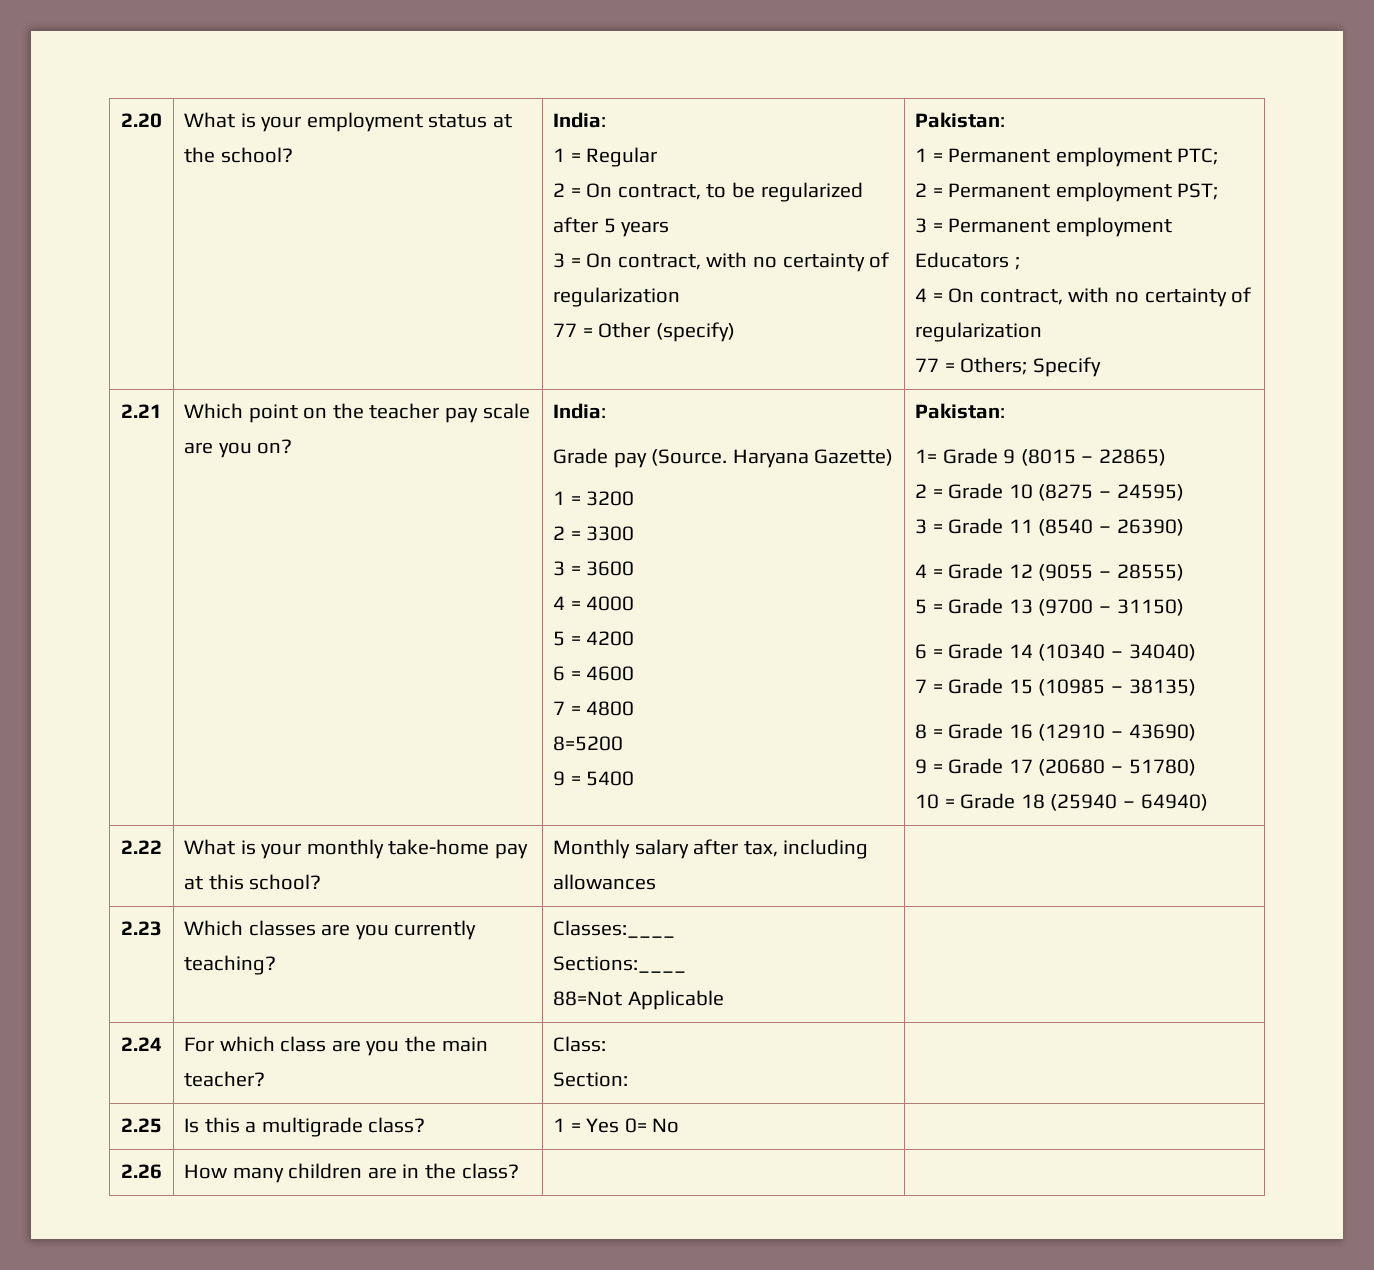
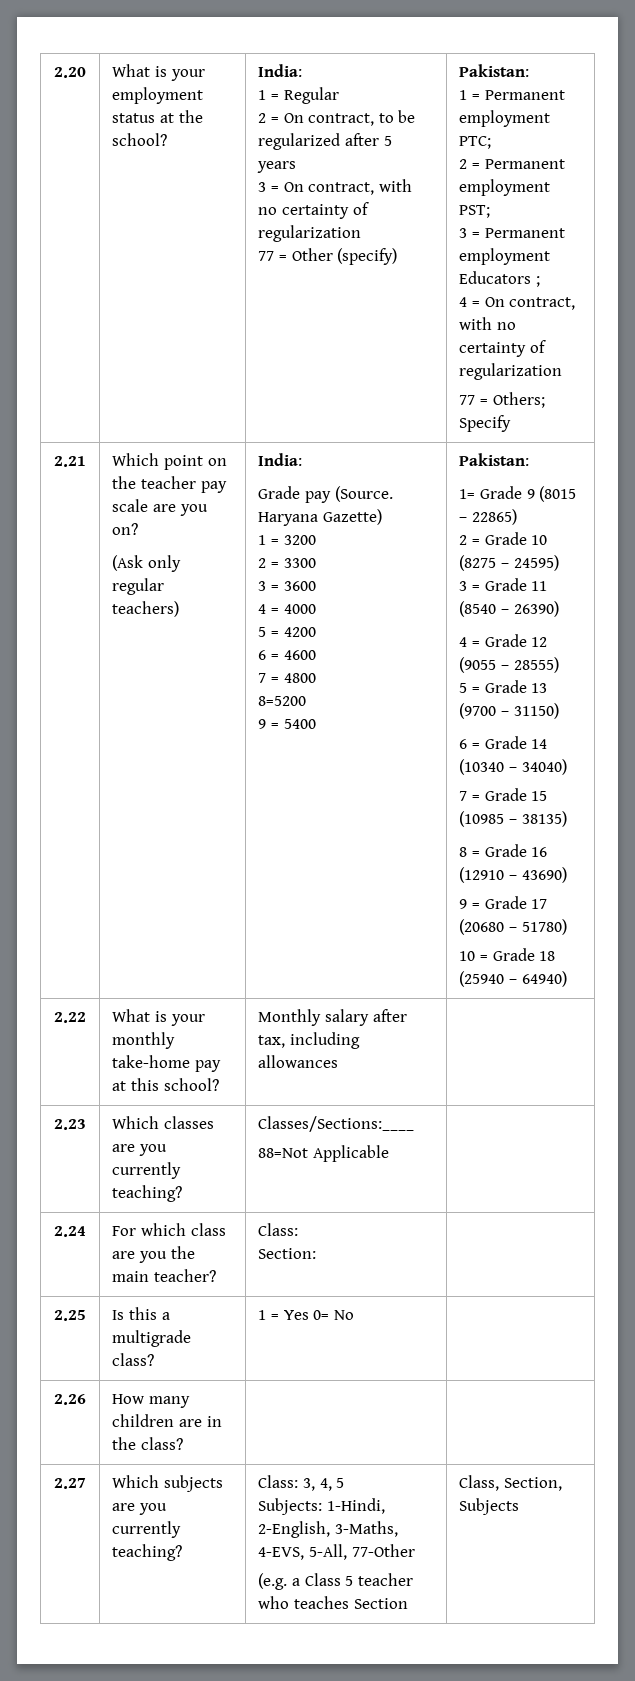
(293, 446) none -> [112,555,181,572] [112,578,165,595] [112,601,180,617] // (Ask only regular teachers)
[553,920,676,938] [553,956,687,973] Classes:____ // Sections:____ -> [258,1116,415,1132] Classes/Sections:____
(519, 1171) none -> [54,1478,86,1489] [112,1475,223,1492] [112,1503,167,1515] [112,1521,182,1538] [112,1544,183,1561] [258,1475,345,1491] [258,1498,385,1515] [258,1521,398,1538] [258,1544,415,1560] [258,1573,413,1590] [258,1596,408,1609] [459,1475,562,1491] [459,1498,520,1515] // 2.27 | Which subjects are you currently teaching? | Class: 3, 4, 5 // Subjects: 1-Hindi, 2-English, 3-Maths, 4-EVS, 5-All, 77-Other // (e.g. a Class 5 teacher who teaches Section | Class, Section, Subjects

